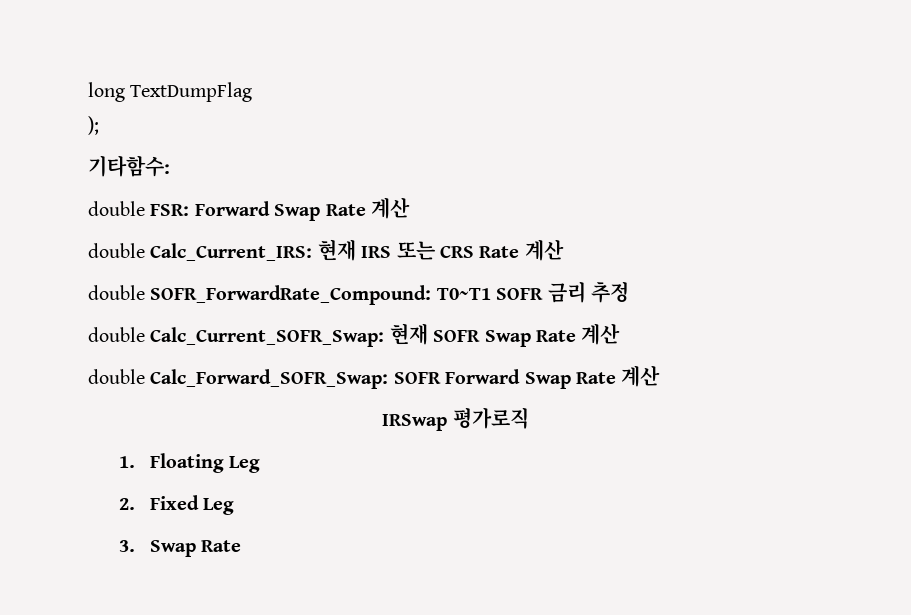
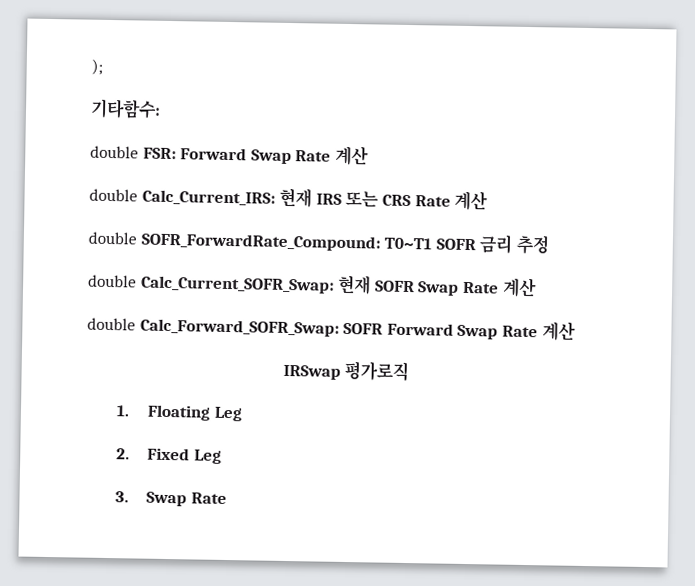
[88,82,253,102] long TextDumpFlag // -> (91, 66) none

